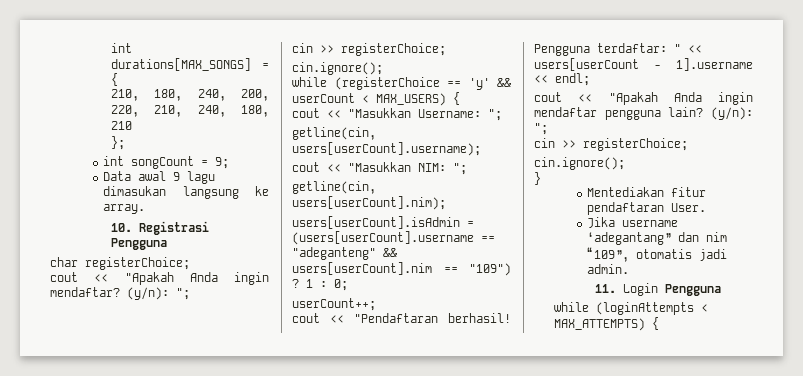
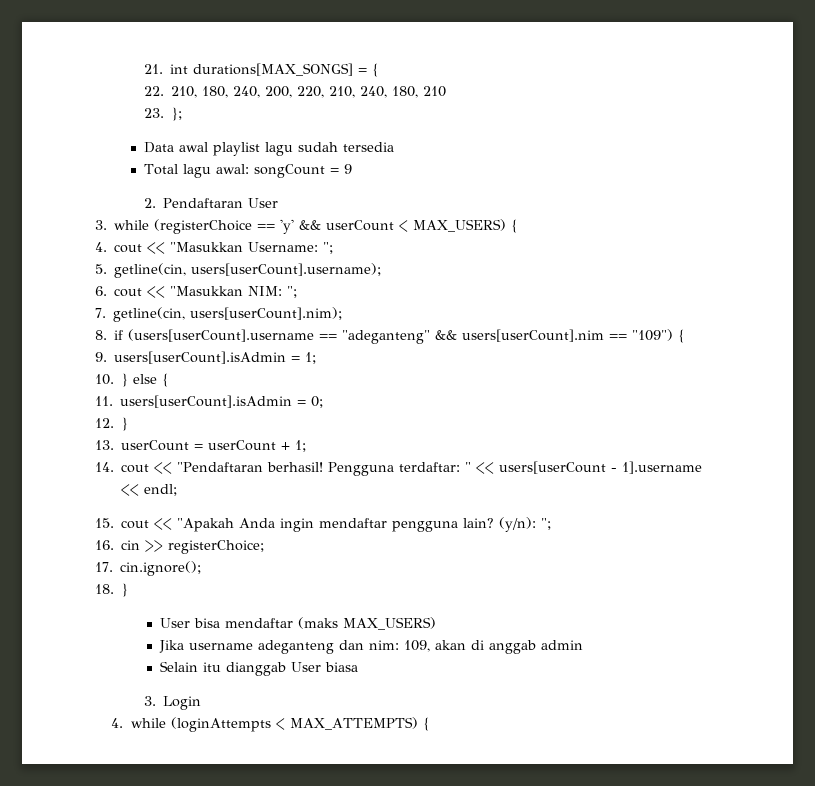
(111, 48) none -> [143,64,163,74] 21.
(119, 79) none -> [143,86,164,96] 22.
(133, 125) none -> [143,108,164,118] 23.
[103,156,230,169] [103,171,216,184] [103,186,269,199] [103,204,146,214] [111,221,210,235] [111,238,168,250] [50,257,190,270] [50,272,269,285] [50,287,190,300] [292,43,446,56] [292,62,383,75] int songCount = 9; // Data awal 9 lagu dimasukan langsung ke array. // 10. Registrasi Pengguna // char registerChoice; // cout << "Apakah Anda ingin mendaftar? (y/n): "; // cin >> registerChoice; // cin.ignore(); // -> [143,142,394,156] [143,164,352,178] [143,198,279,208] [95,220,107,230] Data awal playlist lagu sudah tersedia // Total lagu awal: songCount = 9 // 2. Pendaftaran User // 3.
(460, 98) none -> [95,242,107,252] 4.
(502, 115) none -> [95,264,107,274] 5.
(481, 149) none -> [95,286,107,296] 6.
(467, 169) none -> [95,308,106,318] 7.
[292,216,474,229] users[userCount].isAdmin = -> [95,330,124,340] 8. if
[292,279,348,291] [292,298,376,311] ? 1 : 0; // userCount++; // -> [678,329,686,343] [95,351,317,364] [95,373,170,387] [95,395,324,408] [95,417,129,431] [95,440,307,452] [95,462,114,472] { // 9. users[userCount].isAdmin = 1; // 10. } else { // 11. users[userCount].isAdmin = 0; // 12. } // 13. userCount = userCount + 1; // 14.
(590, 79) none -> [95,518,114,528] 15.
[534,138,688,151] [534,157,625,170] [534,172,541,185] [587,187,707,197] [587,202,707,215] [587,217,679,228] [587,232,728,245] [587,247,728,262] [587,264,630,274] [595,284,617,293] cin >> registerChoice; // cin.ignore(); // } // Mentediakan fitur pendaftaran User. // Jika username ‘adegantang” dan nim “109”, otomatis jadi admin. // 11. -> [95,540,265,554] [95,561,202,576] [95,583,129,597] [159,617,436,630] [158,640,583,654] [159,661,358,676] [143,696,156,706] 16. cin >> registerChoice; // 17. cin.ignore(); // 18. } // User bisa mendaftar (maks MAX_USERS) // Jika username adeganteng dan nim: 109, akan di anggab admin // Selain itu dianggab User biasa // 3.
[665,284,722,296] Pengguna // -> [111,718,124,728] // 4.

